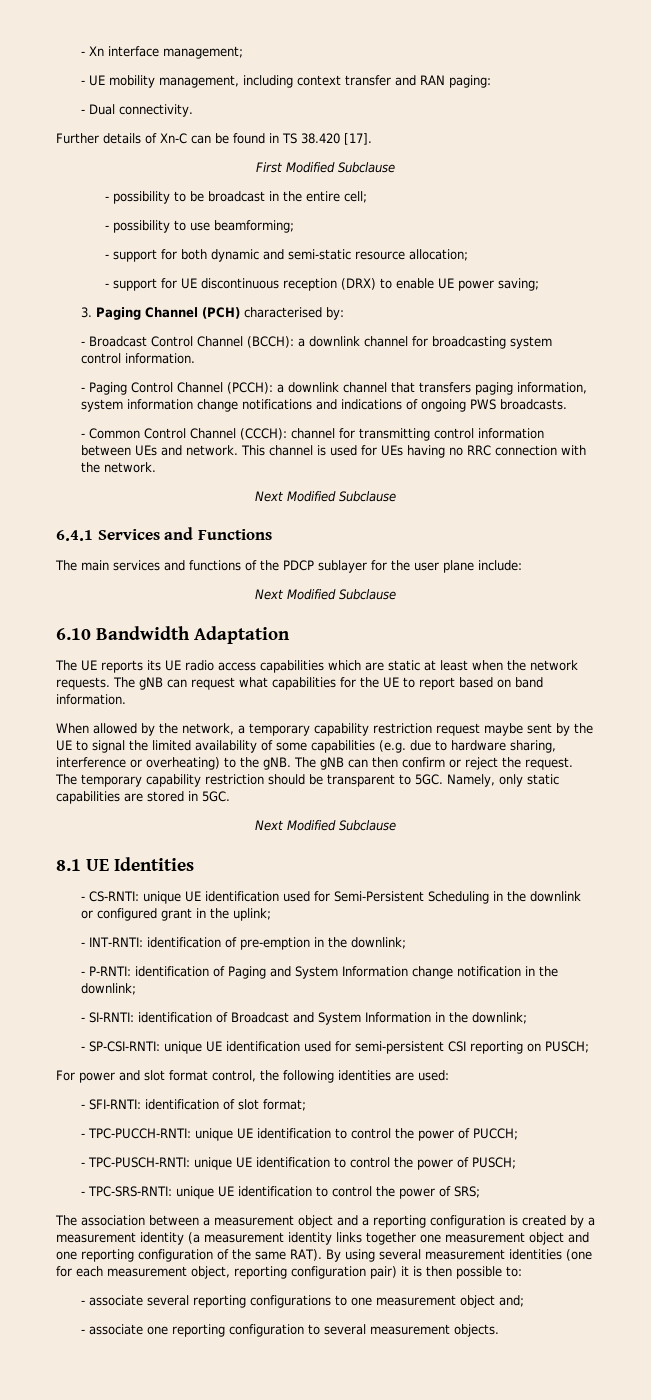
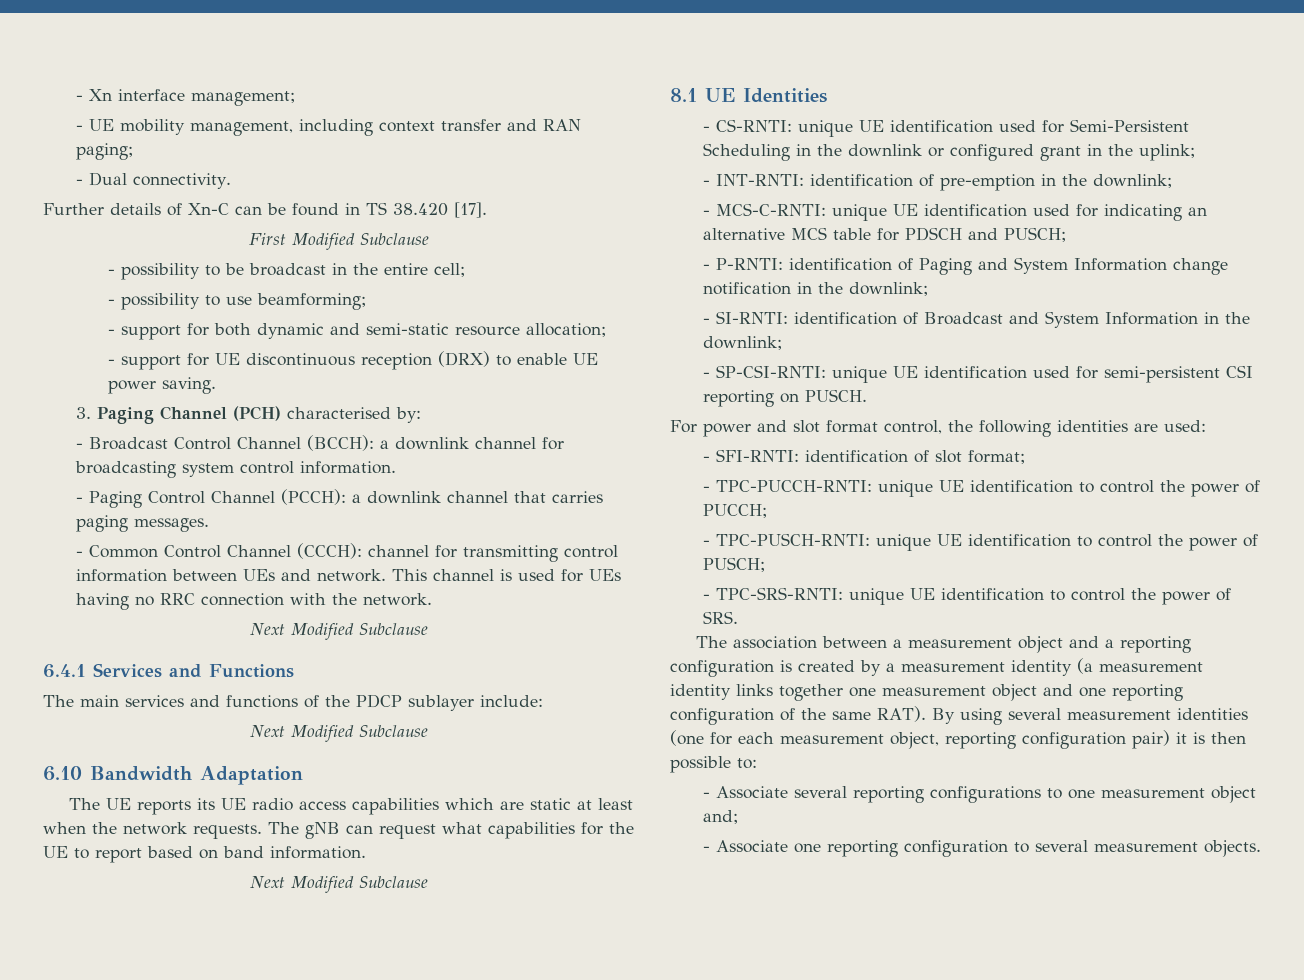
[448,75,491,88] paging: -> [75,143,133,160] paging;
[498,278,540,291] saving; -> [162,377,217,394] saving.
[418,382,587,395] [80,399,567,412] transfers paging information, system information change notifications and indications of ongoing PWS broadcasts. -> [551,491,603,503] [75,515,209,532] carries paging messages.
[371,560,474,573] for the user plane -> (474, 703) none
[56,723,593,736] [56,740,556,753] [56,757,573,770] [55,774,559,787] [56,791,230,804] // When allowed by the network, a temporary capability restriction request maybe sent by the UE to signal the limited availability of some capabilities (e.g. due to hardware sharing, interference or overheating) to the gNB. The gNB can then confirm or reject the request. The temporary capability restriction should be transparent to 5GC. Namely, only static capabilities are stored in 5GC. -> (366, 852) none
(406, 943) none -> [702,203,1207,221] [702,227,1066,242] // - MCS-C-RNTI: unique UE identification used for indicating an alternative MCS table for PDSCH and PUSCH;
[544,1041,589,1053] PUSCH; -> [804,389,867,402] PUSCH.
[453,1186,480,1198] SRS; -> [702,611,738,624] SRS.
[88,1295,143,1306] associate -> [715,786,788,799] Associate
[88,1324,143,1335] associate -> [715,840,788,853] Associate

